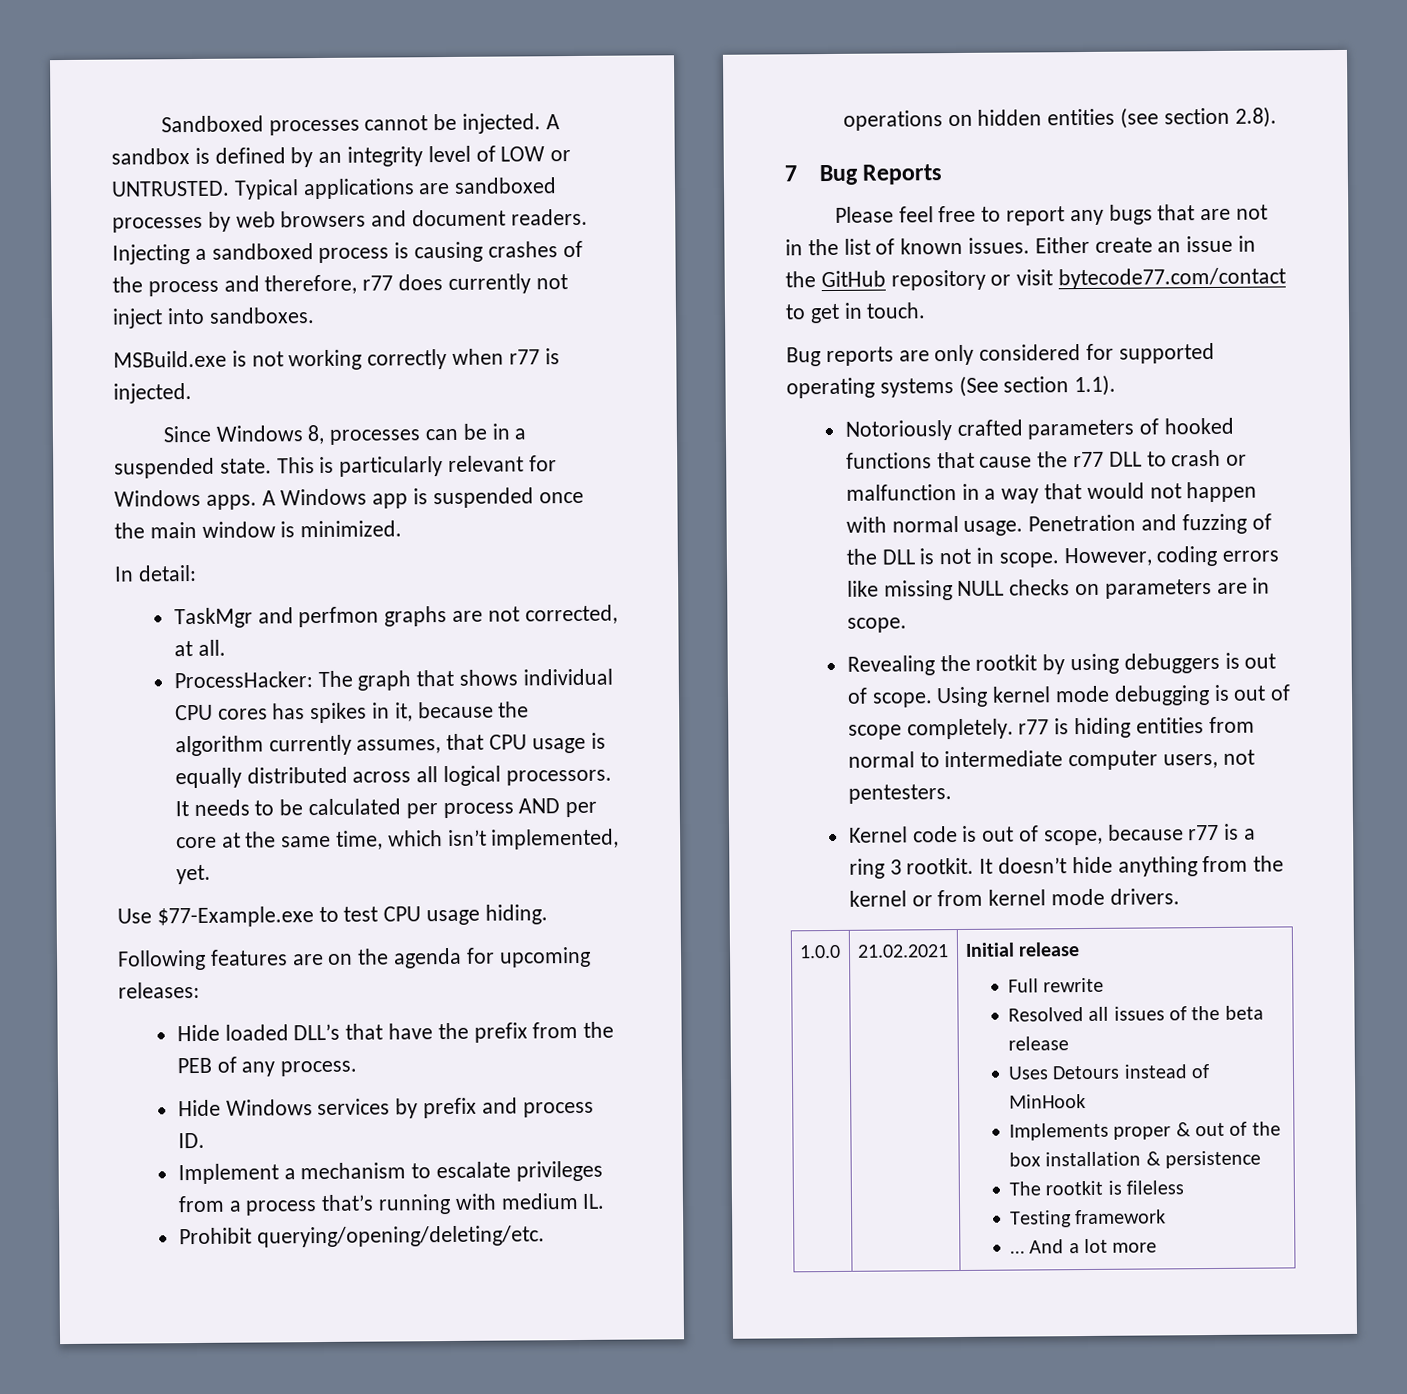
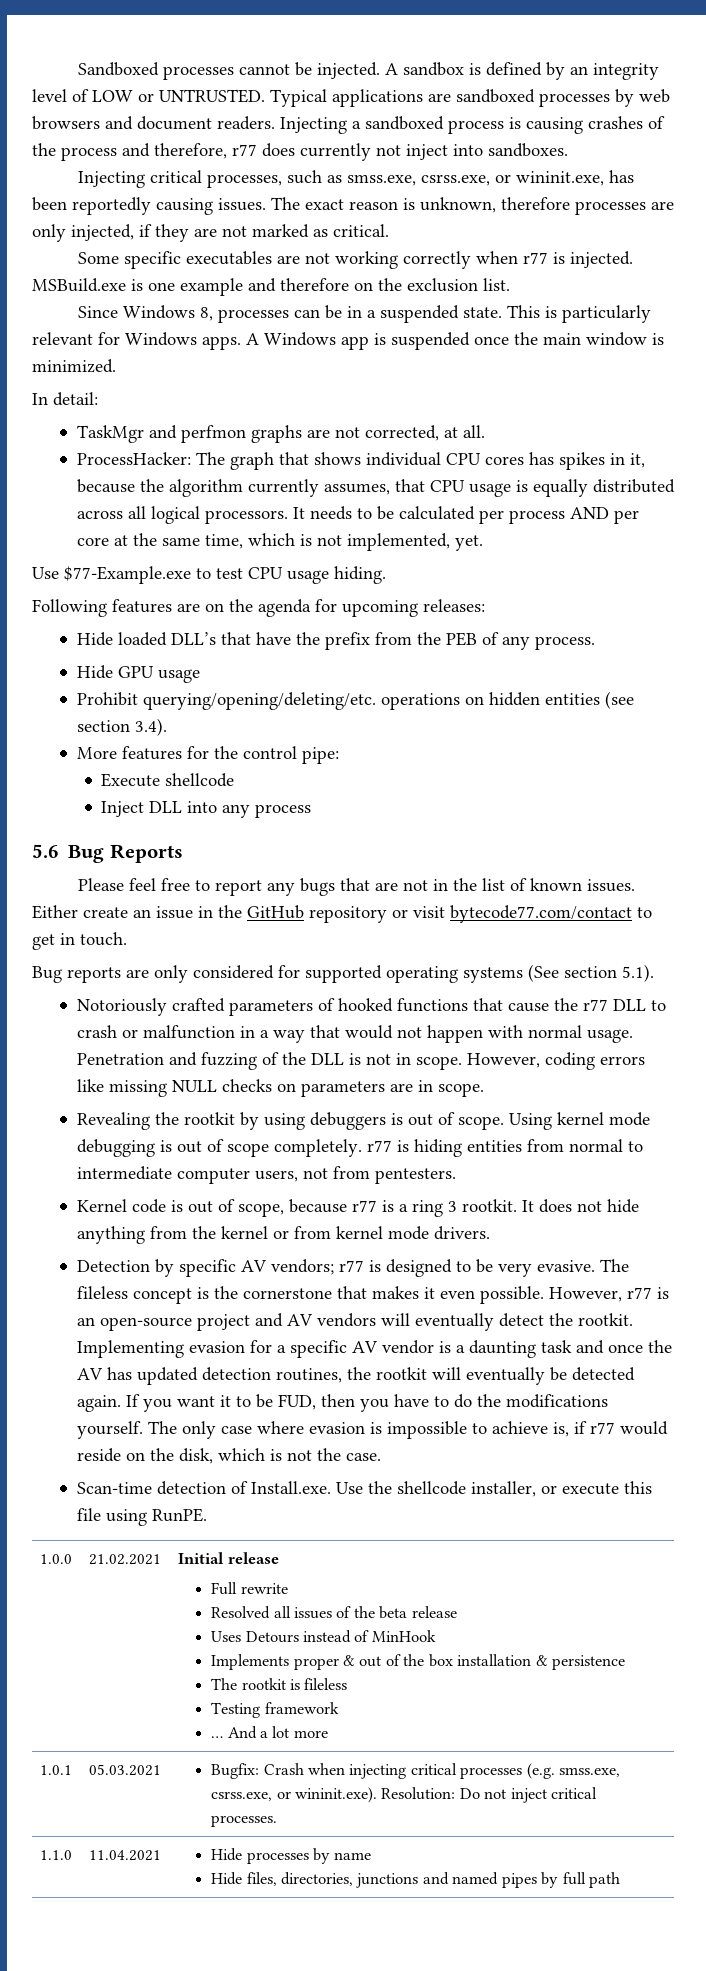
[113,350,247,368] MSBuild.exe is -> [78,170,635,188] [32,197,674,215] [32,224,389,242] [78,251,301,269] Injecting critical processes, such as smss.exe, csrss.exe, or wininit.exe, has been reportedly causing issues. The exact reason is unknown, therefore processes are only injected, if they are not marked as critical. // Some specific executables are
(192, 393) none -> [32,278,510,296] MSBuild.exe is one example and therefore on the exclusion list.
[447,829,487,847] isn’t -> [299,534,342,546] is not
[225,1097,594,1119] [177,1132,205,1149] [177,1160,603,1185] [177,1193,606,1216] Windows services by prefix and process ID. // Implement a mechanism to escalate privileges from a process that’s running with medium IL. -> [117,666,200,683] GPU usage
[1234,106,1277,128] [784,165,797,182] 2.8). // 7 -> [134,718,167,736] [76,746,339,764] [101,773,235,787] [101,801,312,818] [32,844,59,858] 3.4). // More features for the control pipe: // Execute shellcode // Inject DLL into any process // 5.6
[1074,374,1117,397] 1.1). -> [622,964,654,982] 5.1).
(1255, 757) none -> [332,1166,370,1179] from
[997,857,1067,874] doesn’t -> [538,1199,602,1213] does not
(1180, 896) none -> [76,1259,629,1277] [76,1286,669,1304] [76,1313,633,1331] [76,1340,672,1358] [76,1367,635,1385] [76,1394,608,1412] [76,1421,668,1439] [76,1448,381,1464] [76,1481,652,1497] [76,1508,207,1526] // Detection by specific AV vendors; r77 is designed to be very evasive. The fileless concept is the cornerstone that makes it even possible. However, r77 is an open-source project and AV vendors will eventually detect the rootkit. Implementing evasion for a specific AV vendor is a daunting task and once the AV has updated detection routines, the rootkit will eventually be detected again. If you want it to be FUD, then you have to do the modifications yourself. The only case where evasion is impossible to achieve is, if r77 would reside on the disk, which is not the case. // Scan-time detection of Install.exe. Use the shellcode installer, or execute this file using RunPE.
(1158, 1247) none -> [40,1765,73,1775] [89,1764,162,1776] [211,1763,621,1779] [211,1787,598,1803] [211,1815,278,1827] [40,1850,73,1860] [89,1850,162,1861] [211,1848,372,1864] [211,1872,621,1888] // 1.0.1 | 05.03.2021 | Bugfix: Crash when injecting critical processes (e.g. smss.exe, csrss.exe, or wininit.exe). Resolution: Do not inject critical processes. // 1.1.0 | 11.04.2021 | Hide processes by name // Hide files, directories, junctions and named pipes by full path

